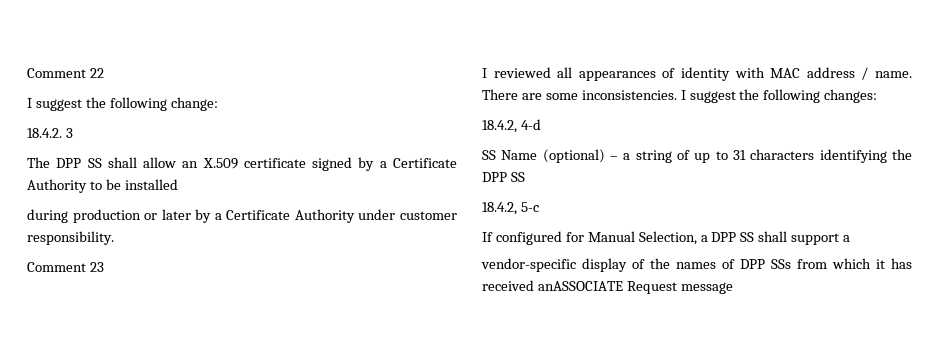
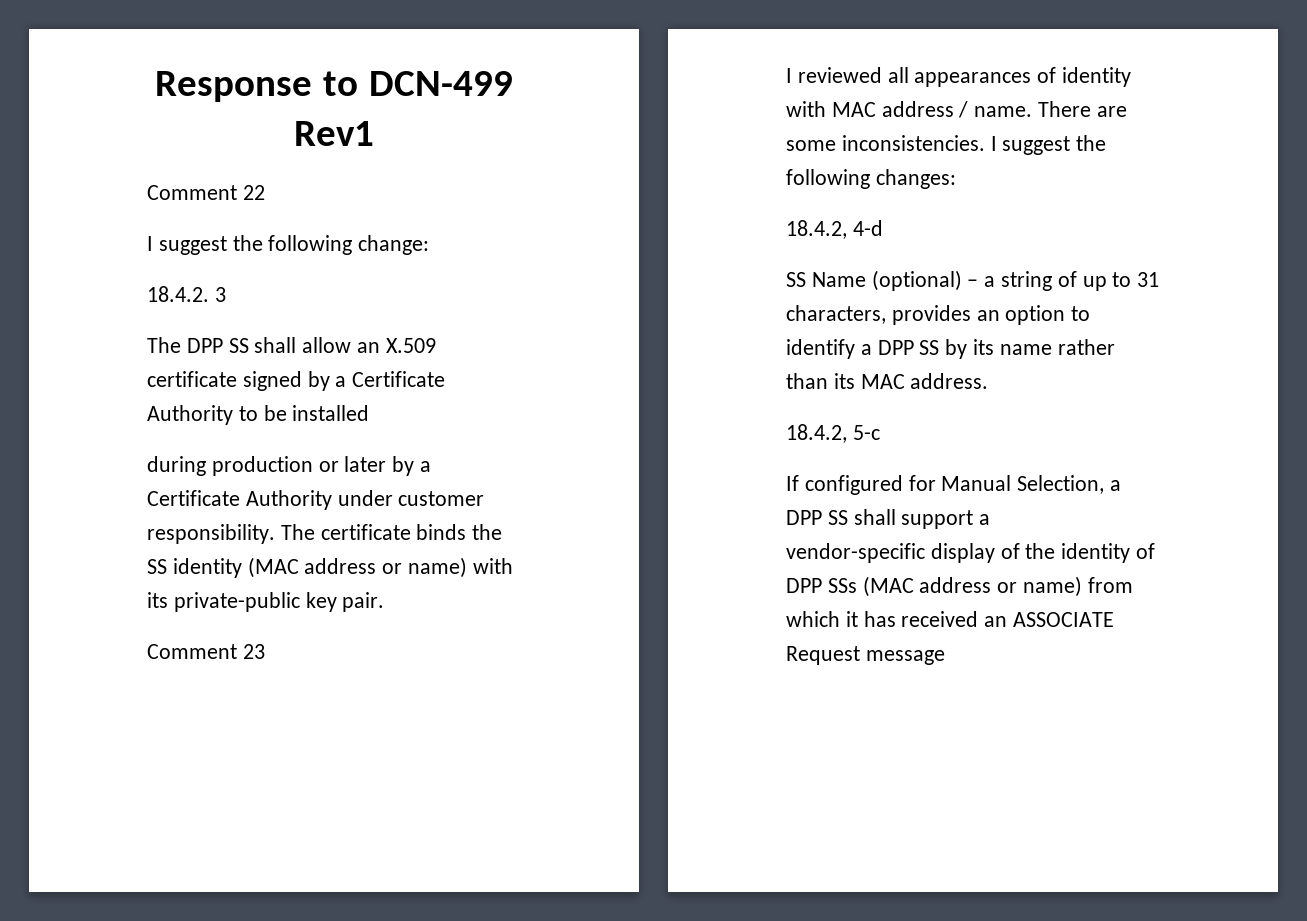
(27, 73) none -> [155,71,513,102] [294,121,374,146] Response to DCN-499 Rev1 //
(114, 238) none -> [280,524,503,540] [147,557,513,578] [147,592,385,612] The certificate binds the SS identity (MAC address or name) with its private-public key pair.
[750,149,912,163] [482,172,525,182] characters identifying the DPP SS -> [786,305,1091,325] [786,339,1115,359] [786,373,989,389] characters, provides an option to identify a DPP SS by its name rather than its MAC address.
[676,262,716,269] names -> [1061,543,1131,563] identity
(791, 264) none -> [862,576,1083,597] (MAC address or name)
[537,281,623,291] anASSOCIATE -> [984,612,1115,627] an ASSOCIATE

